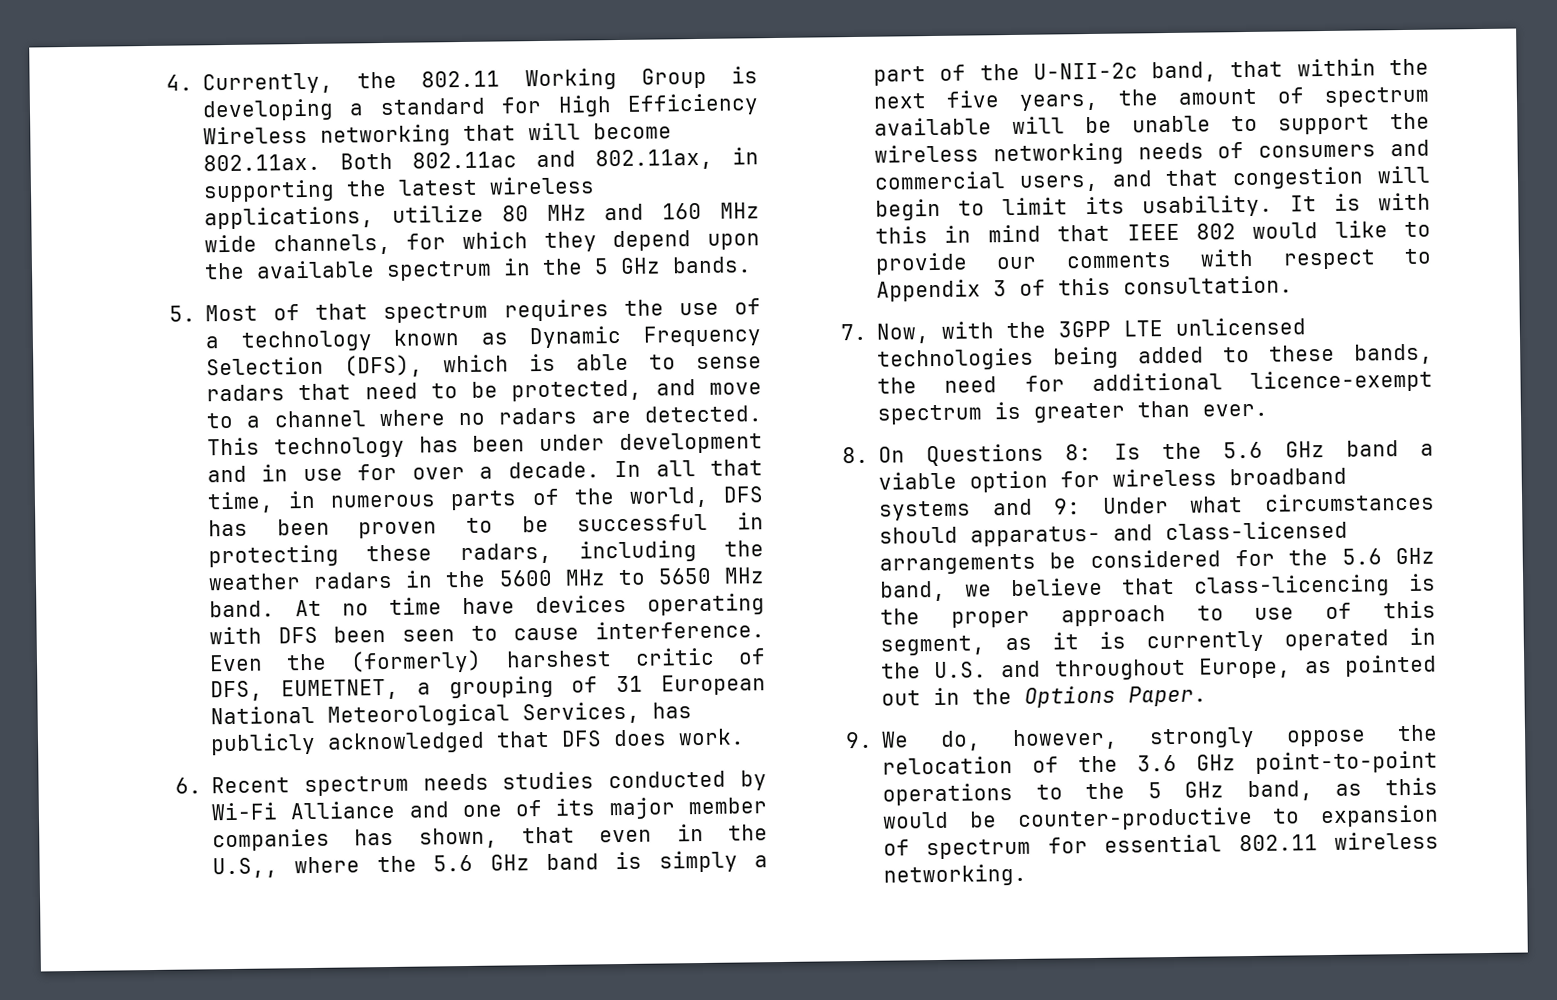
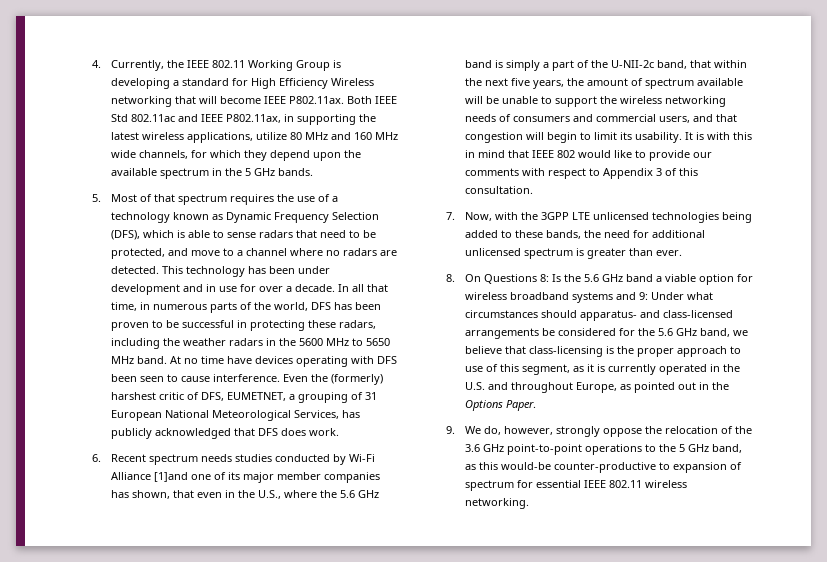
(398, 80) none -> [187,60,210,68] IEEE
[202,148,713,172] 802.11ax. Both 802.11ac and 802.11ax, -> [264,96,398,104] [111,114,282,123] IEEE P802.11ax. Both IEEE Std 802.11ac and IEEE P802.11ax,
[408,801,450,818] and -> [154,472,189,482] [1]and
[211,857,278,879] U.S,, -> [258,490,282,499] U.S.,
[1250,369,1433,393] licence-exempt -> [465,248,522,256] unlicensed
[1193,574,1390,598] class-licencing -> [529,346,604,357] class-licensing
[881,811,997,829] would be -> [501,462,552,470] would-be
(1223, 843) none -> [584,480,607,488] IEEE

